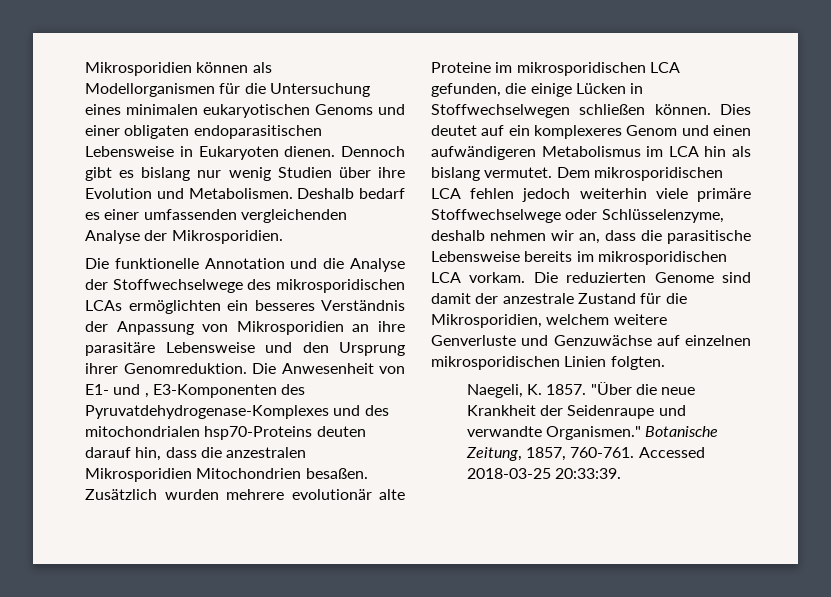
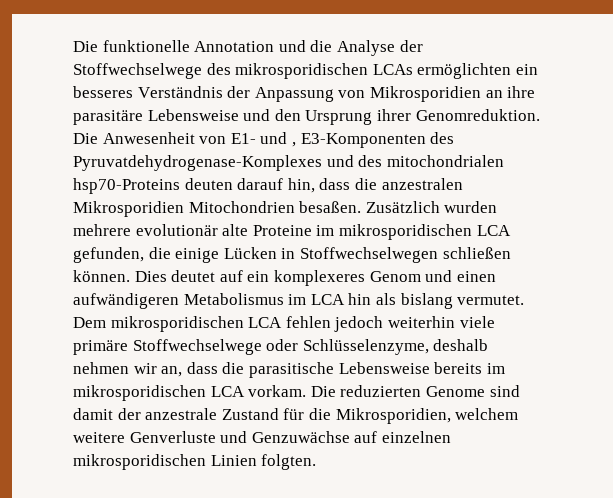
[85,62,272,76] [85,83,370,97] [85,104,405,118] [85,125,322,139] [85,146,405,160] [85,167,405,181] [85,188,405,199] [85,209,347,223] [85,230,283,244] Mikrosporidien können als Modellorganismen für die Untersuchung eines minimalen eukaryotischen Genoms und einer obligaten endoparasitischen Lebensweise in Eukaryoten dienen. Dennoch gibt es bislang nur wenig Studien über ihre Evolution und Metabolismen. Deshalb bedarf es einer umfassenden vergleichenden Analyse der Mikrosporidien. // -> (73, 46) none
[466,382,696,398] [466,405,686,419] [466,426,719,440] [465,447,705,461] [466,468,621,479] // Naegeli, K. 1857. "Über die neue Krankheit der Seidenraupe und verwandte Organismen." Botanische Zeitung, 1857, 760-761. Accessed 2018-03-25 20:33:39. -> (317, 462) none

